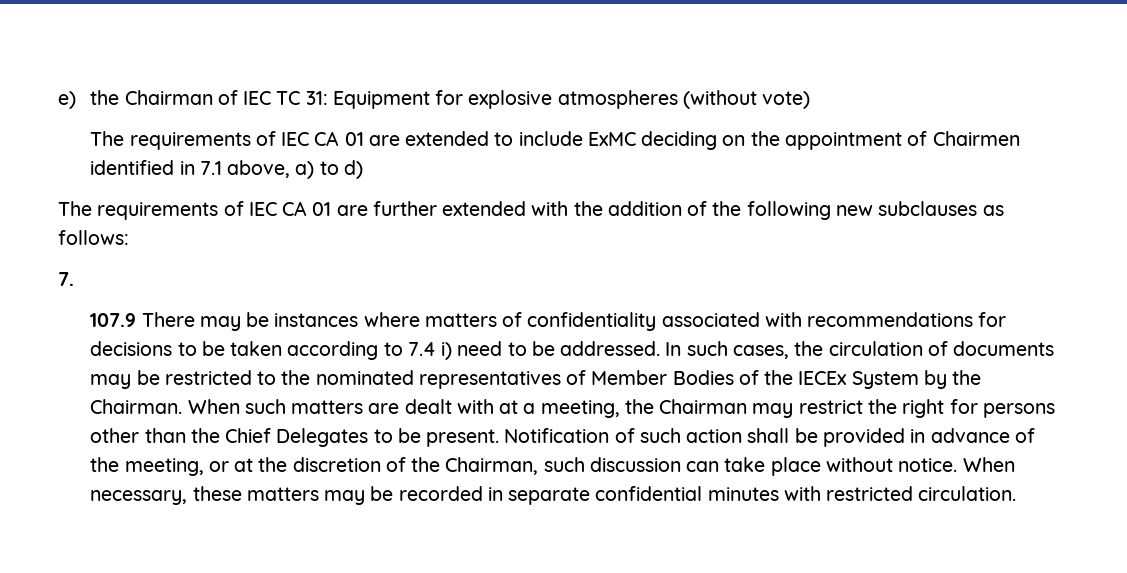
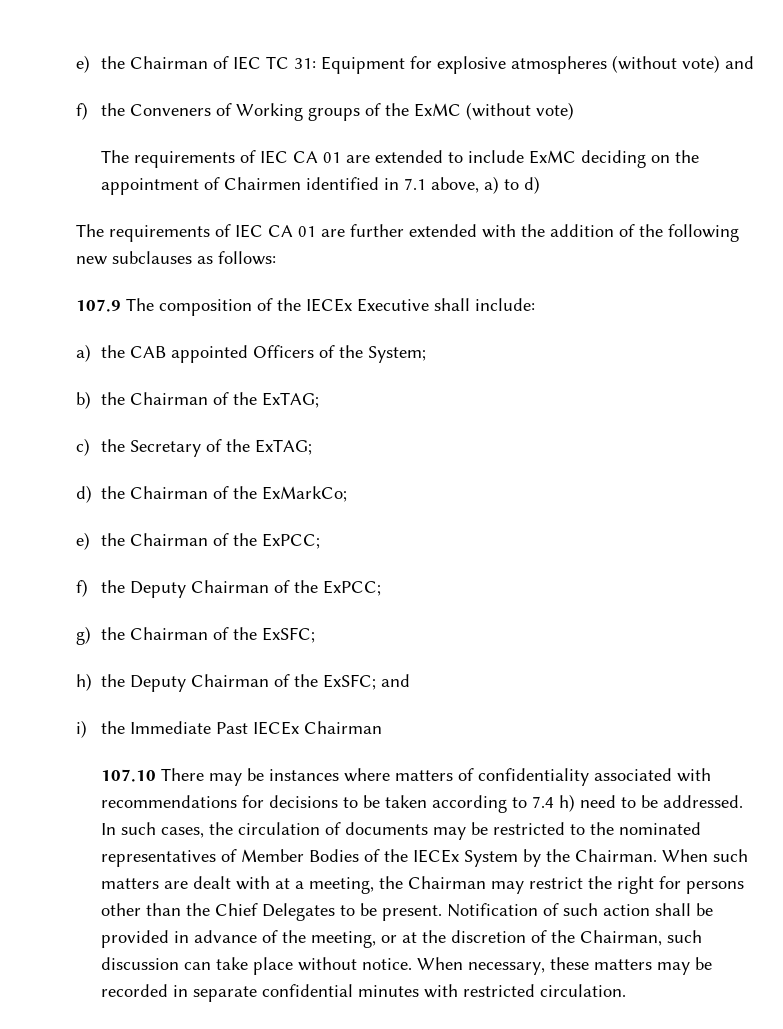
(811, 100) none -> [724,56,754,69] [76,102,574,121] and // f) the Conveners of Working groups of the ExMC (without vote)
[58,272,74,286] [90,313,137,327] 7. // 107.9 -> [76,298,535,316] [76,344,426,363] [76,391,319,409] [76,438,312,457] [76,485,348,503] [76,532,320,550] [76,579,381,598] [76,626,315,645] [76,673,411,692] [76,720,382,738] [100,769,156,782] 107.9 The composition of the IECEx Executive shall include: // a) the CAB appointed Officers of the System; // b) the Chairman of the ExTAG; // c) the Secretary of the ExTAG; // d) the Chairman of the ExMarkCo; // e) the Chairman of the ExPCC; // f) the Deputy Chairman of the ExPCC; // g) the Chairman of the ExSFC; // h) the Deputy Chairman of the ExSFC; and // i) the Immediate Past IECEx Chairman // 107.10
[441,342,453,360] i) -> [558,794,575,812] h)

